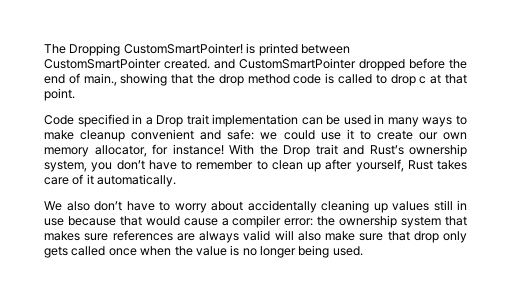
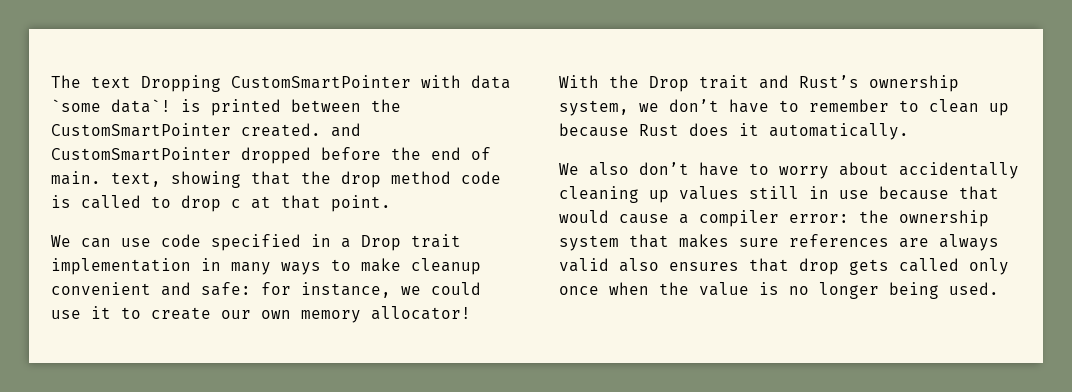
[69,43,243,56] Dropping CustomSmartPointer! -> [91,75,511,92] [51,99,171,113] text Dropping CustomSmartPointer with data `some data`!
(350, 49) none -> [371,99,401,112] the
[83,73,117,86] main., -> [51,171,161,187] main. text,
[44,115,74,125] Code -> [51,234,201,248] We can use code
[301,115,371,125] can be used -> (191, 266) none
(255, 134) none -> [261,282,391,298] for instance,
[94,144,224,157] allocator, for instance! -> [371,306,471,320] allocator!
[91,162,113,172] you -> [639,103,659,112] we
[325,159,467,172] [44,174,84,185] after yourself, Rust takes care of -> [559,123,729,137] because Rust does
[274,230,384,241] will also make sure -> [619,258,739,272] also ensures
[443,231,467,243] only -> (839, 266) none
(106, 251) none -> [969,258,1009,275] only

